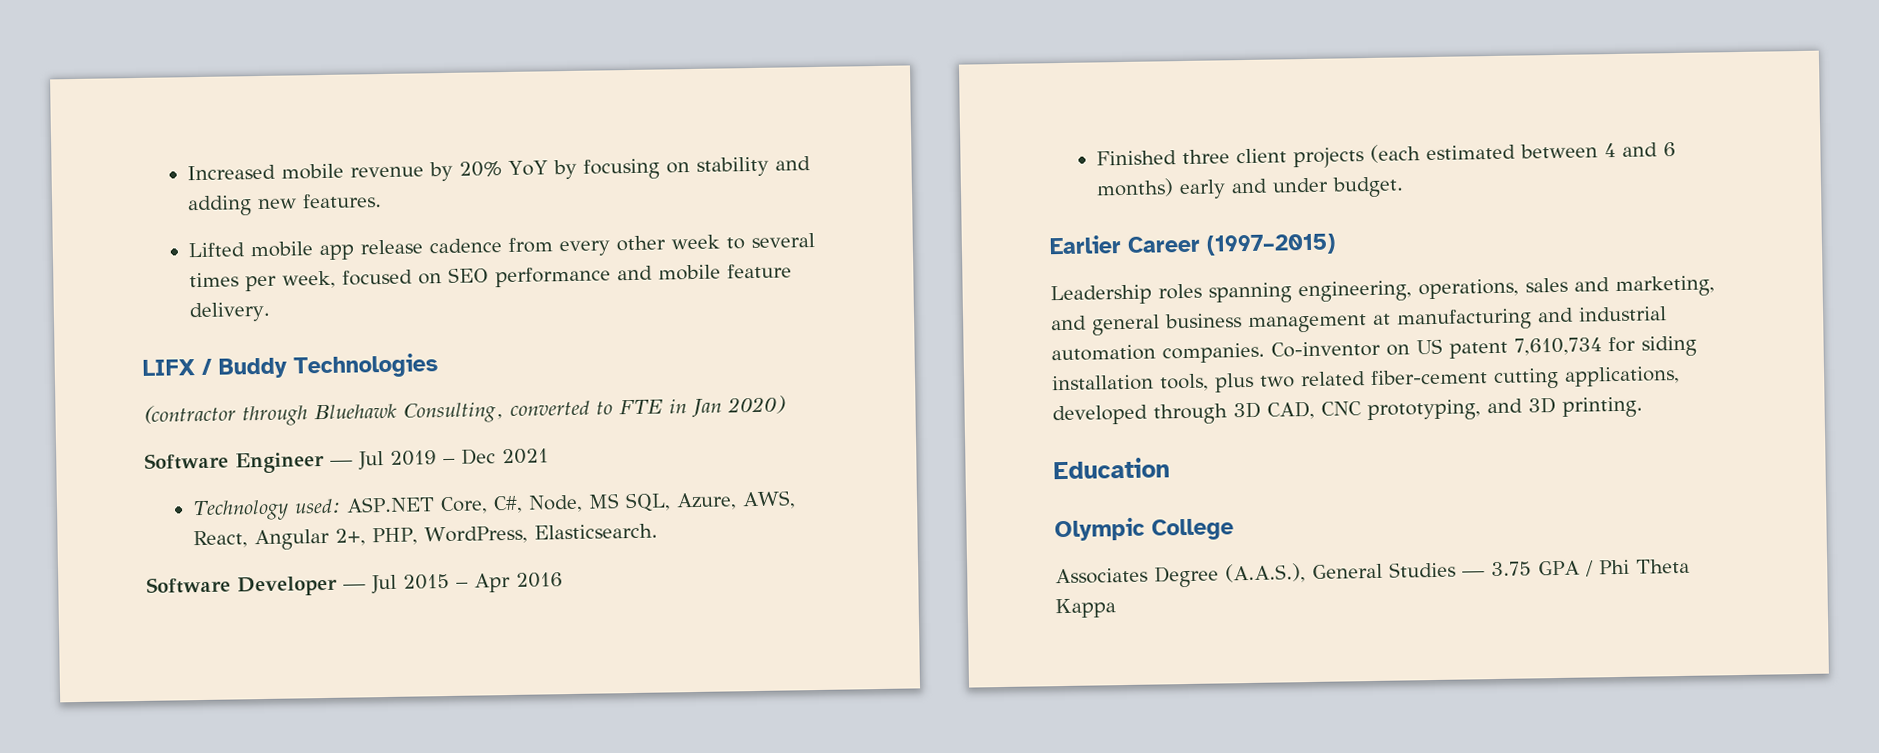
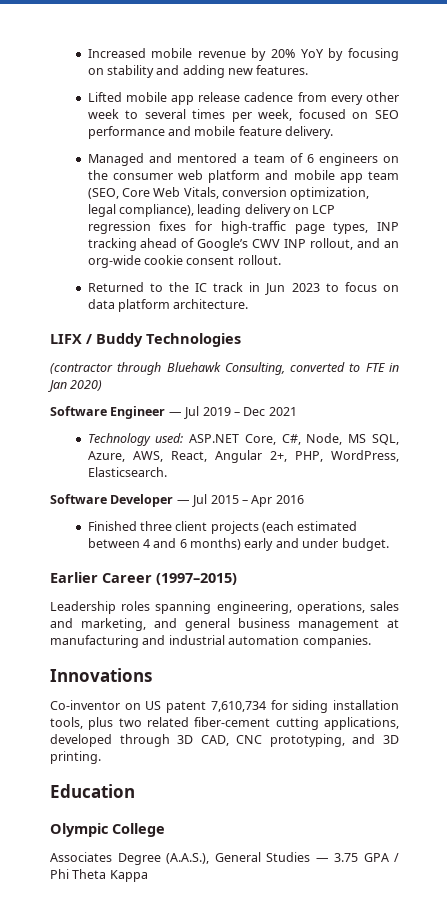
(272, 312) none -> [87,153,399,166] [87,170,399,183] [87,187,370,200] [87,204,336,217] [87,221,399,234] [87,238,400,251] [87,255,281,268] [87,282,399,295] [87,299,249,312] // Managed and mentored a team of 6 engineers on the consumer web platform and mobile app team (SEO, Core Web Vitals, conversion optimization, legal compliance), leading delivery on LCP regression fixes for high-traffic page types, INP tracking ahead of Google’s CWV INP rollout, and an org-wide cookie consent rollout. // Returned to the IC track in Jun 2023 to focus on data platform architecture.
(1265, 353) none -> [50,668,152,682] // Innovations //

